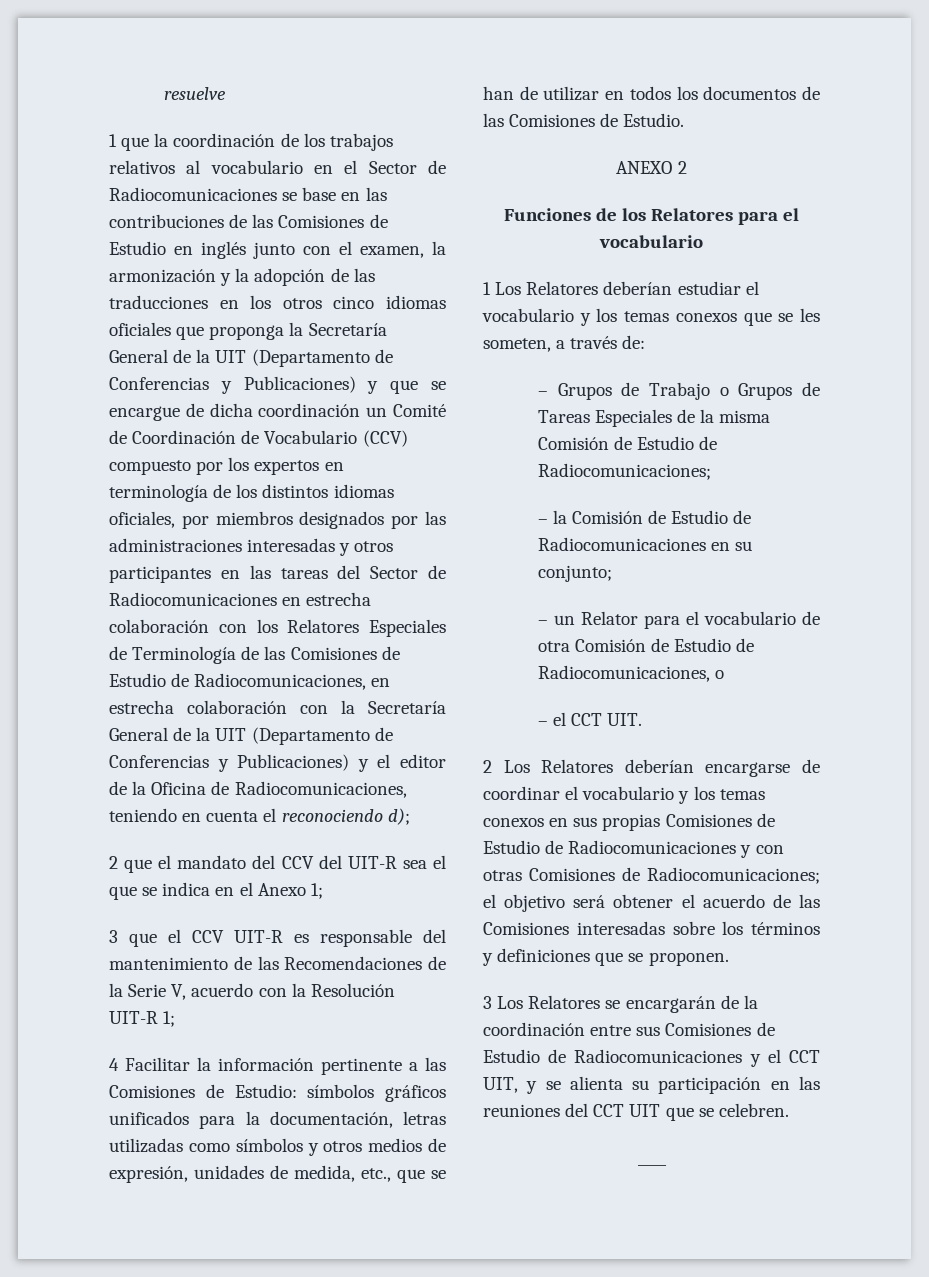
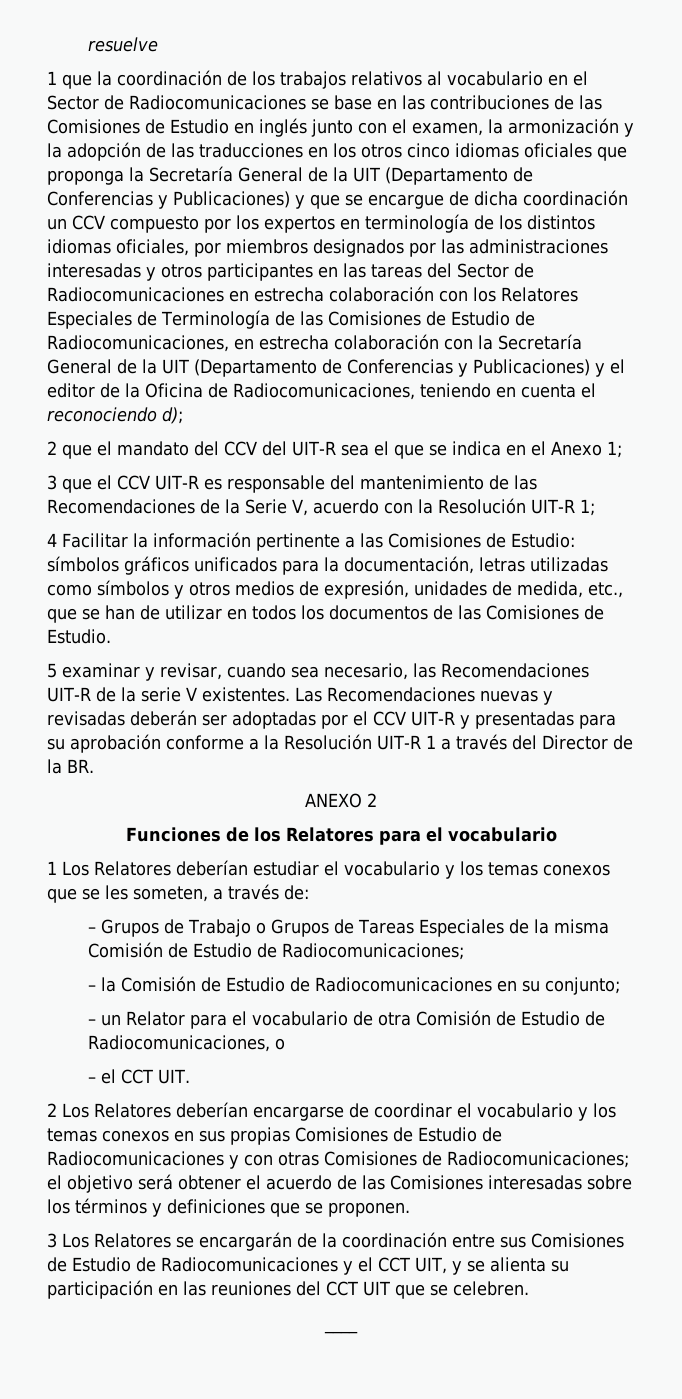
[393,404,447,417] [109,430,408,447] Comité de Coordinación de Vocabulario (CCV) -> [72,215,105,230] CCV
(685, 120) none -> [47,663,589,681] [47,687,553,705] [47,710,616,729] [47,734,633,753] [47,759,94,774] // 5 examinar y revisar, cuando sea necesario, las Recomendaciones UIT-R de la serie V existentes. Las Recomendaciones nuevas y revisadas deberán ser adoptadas por el CCV UIT-R y presentadas para su aprobación conforme a la Resolución UIT-R 1 a través del Director de la BR.

